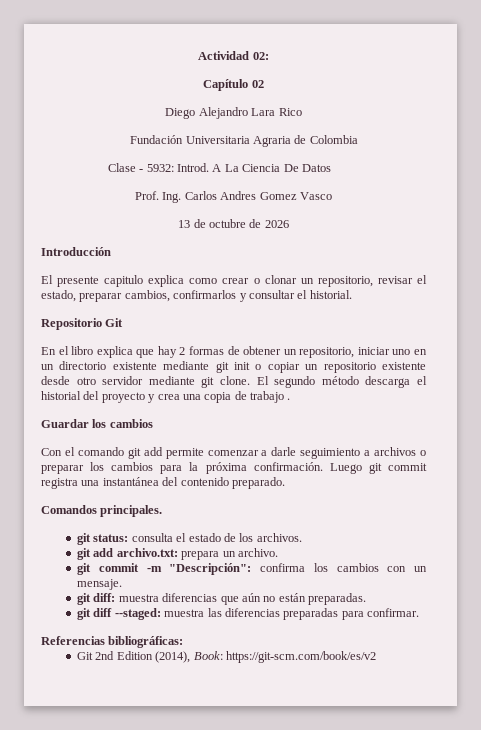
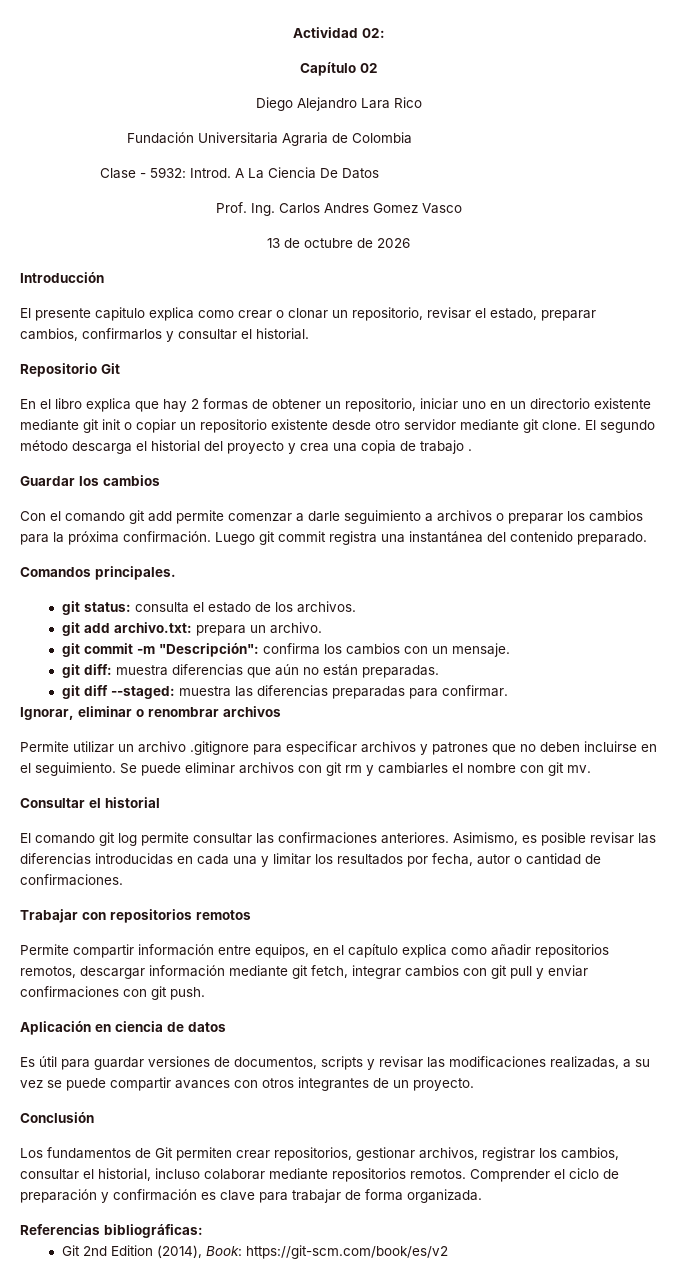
(420, 612) none -> [20,706,281,720] [20,741,657,755] [20,762,591,776] [20,797,160,808] [20,832,656,846] [20,853,601,867] [20,874,123,886] [20,909,251,923] [20,944,609,958] [20,965,588,979] [20,986,205,1000] [20,1021,226,1035] [20,1056,650,1070] [20,1077,474,1091] [20,1112,94,1123] [20,1147,619,1161] [20,1168,619,1182] [20,1189,482,1203] // Ignorar, eliminar o renombrar archivos // Permite utilizar un archivo .gitignore para especificar archivos y patrones que no deben incluirse en el seguimiento. Se puede eliminar archivos con git rm y cambiarles el nombre con git mv. // Consultar el historial // El comando git log permite consultar las confirmaciones anteriores. Asimismo, es posible revisar las diferencias introducidas en cada una y limitar los resultados por fecha, autor o cantidad de confirmaciones. // Trabajar con repositorios remotos // Permite compartir información entre equipos, en el capítulo explica como añadir repositorios remotos, descargar información mediante git fetch, integrar cambios con git pull y enviar confirmaciones con git push. // Aplicación en ciencia de datos // Es útil para guardar versiones de documentos, scripts y revisar las modificaciones realizadas, a su vez se puede compartir avances con otros integrantes de un proyecto. // Conclusión // Los fundamentos de Git permiten crear repositorios, gestionar archivos, registrar los cambios, consultar el historial, incluso colaborar mediante repositorios remotos. Comprender el ciclo de preparación y confirmación es clave para trabajar de forma organizada.

